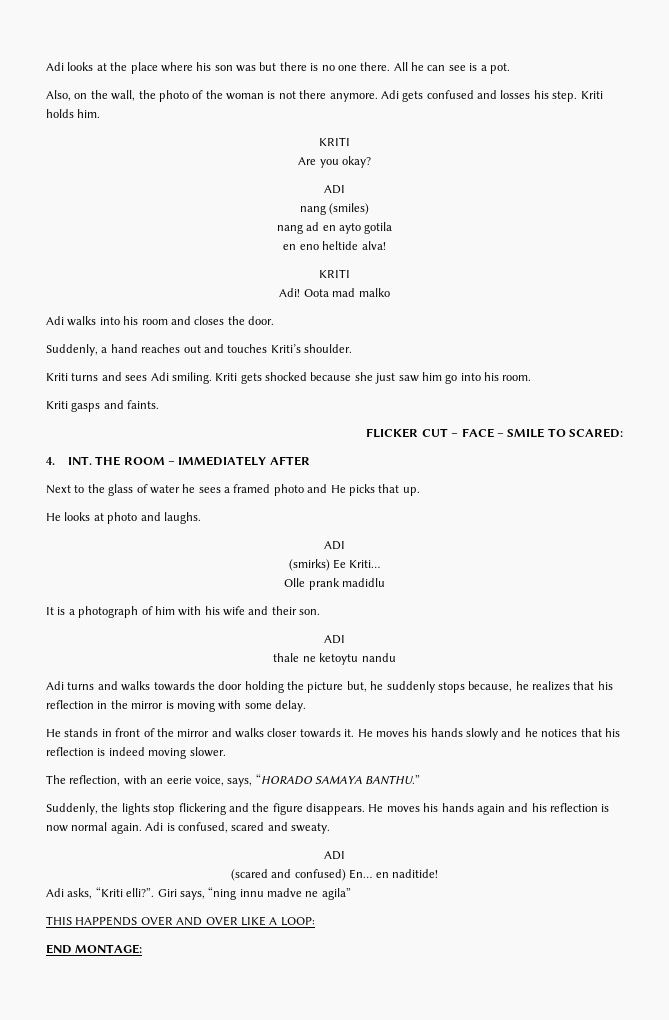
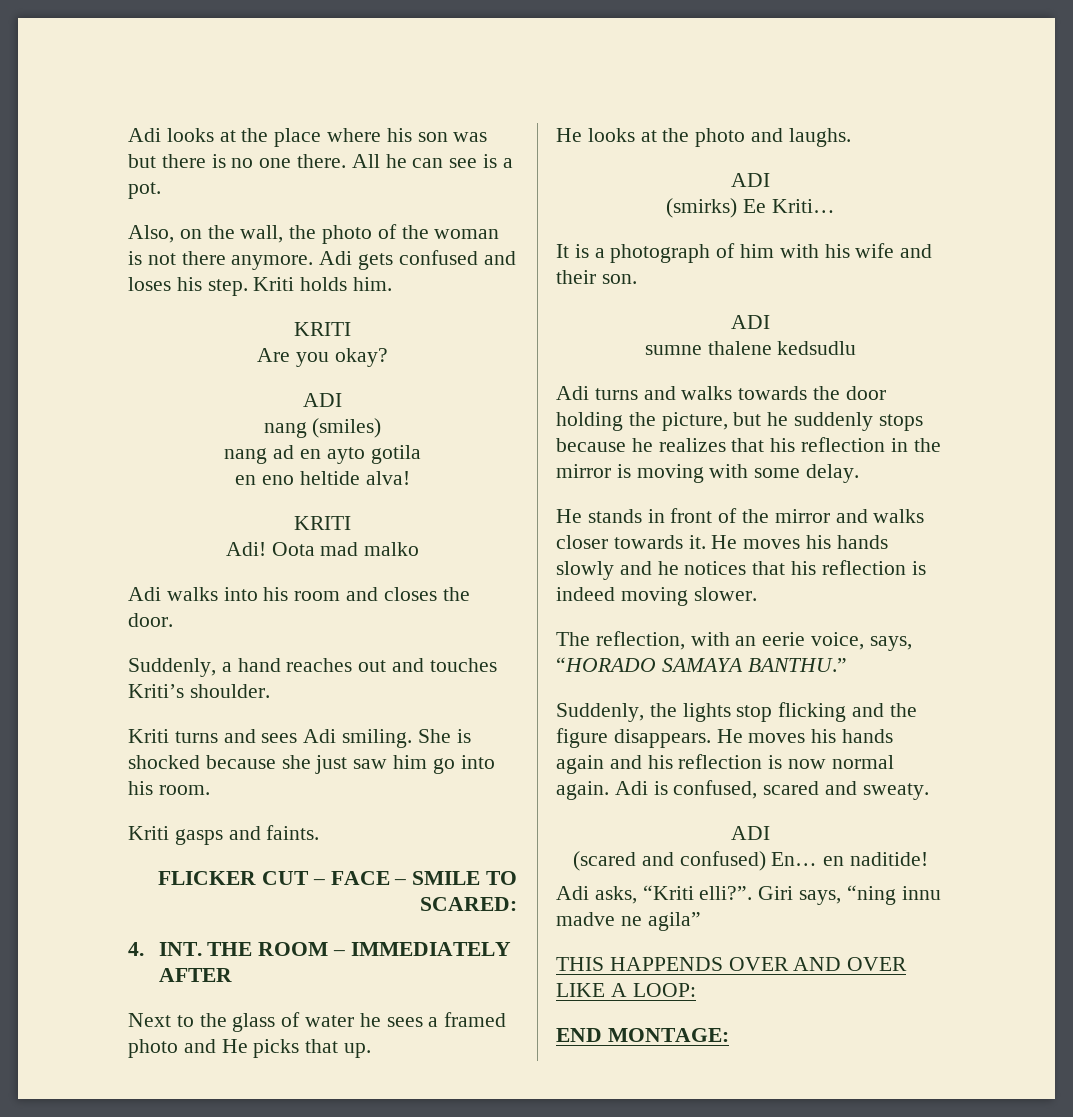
[500,90,531,99] losses -> [128,277,171,291] loses
[215,373,262,384] Kriti gets -> [417,729,471,743] She is
(104, 517) none -> [662,128,690,142] the
[284,578,385,590] // Olle prank madidlu -> (835, 206) none
[273,653,396,665] thale ne ketoytu nandu -> [644,341,857,355] sumne thalene kedsudlu
[307,681,367,693] picture but, -> [661,412,762,431] picture, but
[468,681,513,692] because, -> [556,438,626,452] because
[178,803,226,815] flickering -> [778,702,847,722] flicking

